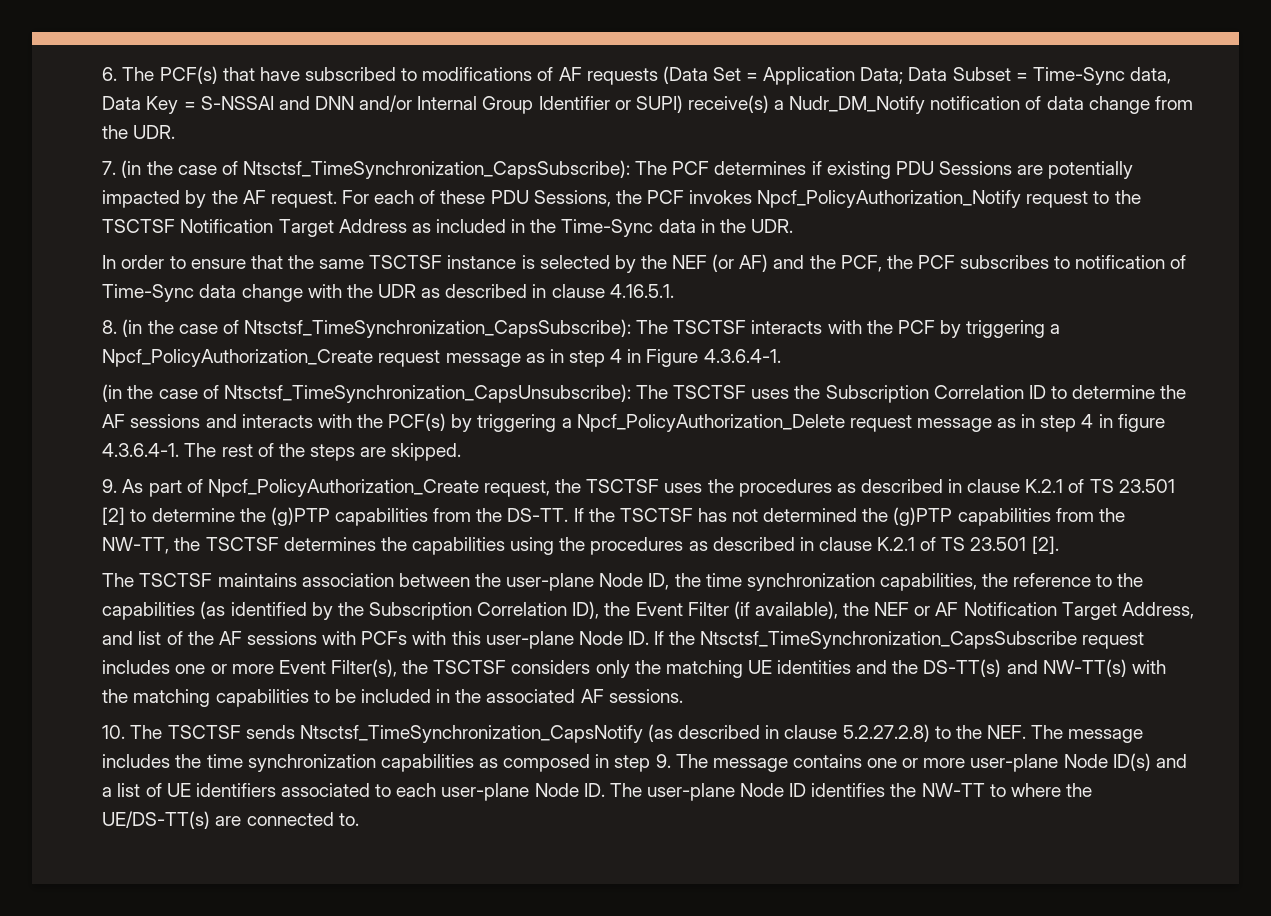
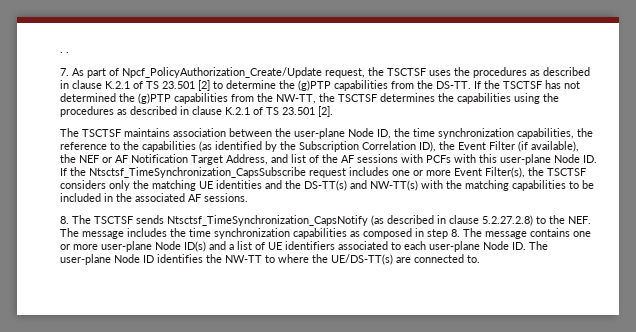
[102,66,1171,85] [102,95,1193,114] [102,125,176,139] [102,160,1134,179] [102,190,1141,208] [102,219,793,237] [102,254,1187,273] [102,284,674,302] [102,319,1061,338] [102,349,781,367] [102,384,1187,403] [102,413,1165,432] [102,443,462,461] [102,479,118,493] 6. The PCF(s) that have subscribed to modifications of AF requests (Data Set = Application Data; Data Subset = Time-Sync data, Data Key = S-NSSAI and DNN and/or Internal Group Identifier or SUPI) receive(s) a Nudr_DM_Notify notification of data change from the UDR. // 7. (in the case of Ntsctsf_TimeSynchronization_CapsSubscribe): The PCF determines if existing PDU Sessions are potentially impacted by the AF request. For each of these PDU Sessions, the PCF invokes Npcf_PolicyAuthorization_Notify request to the TSCTSF Notification Target Address as included in the Time-Sync data in the UDR. // In order to ensure that the same TSCTSF instance is selected by the NEF (or AF) and the PCF, the PCF subscribes to notification of Time-Sync data change with the UDR as described in clause 4.16.5.1. // 8. (in the case of Ntsctsf_TimeSynchronization_CapsSubscribe): The TSCTSF interacts with the PCF by triggering a Npcf_PolicyAuthorization_Create request message as in step 4 in Figure 4.3.6.4-1. // (in the case of Ntsctsf_TimeSynchronization_CapsUnsubscribe): The TSCTSF uses the Subscription Correlation ID to determine the AF sessions and interacts with the PCF(s) by triggering a Npcf_PolicyAuthorization_Delete request message as in step 4 in figure 4.3.6.4-1. The rest of the steps are skipped. // 9. -> [59,52,69,53] [59,68,69,76] . . // 7.
[207,479,479,497] Npcf_PolicyAuthorization_Create -> [121,67,322,78] Npcf_PolicyAuthorization_Create/Update
[102,725,126,739] 10. -> [59,216,69,224] 8.
[655,754,671,768] 9. -> [450,229,460,237] 8.

